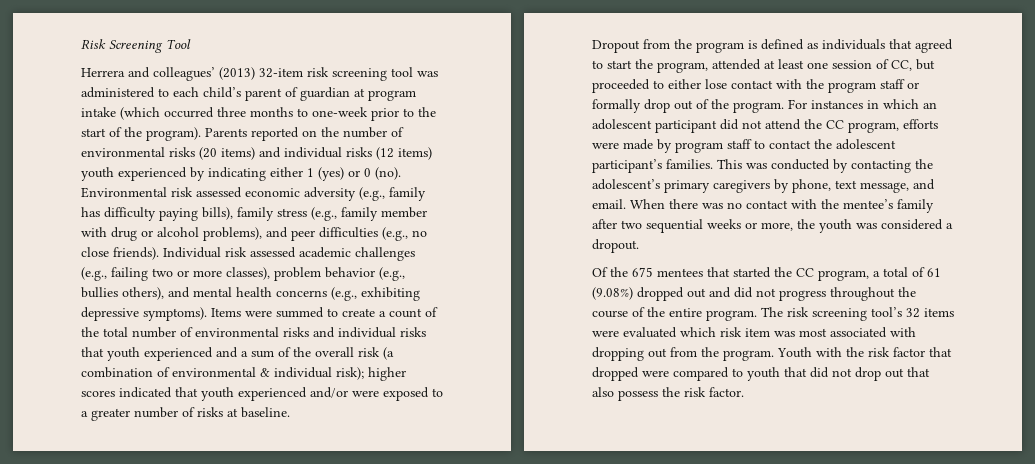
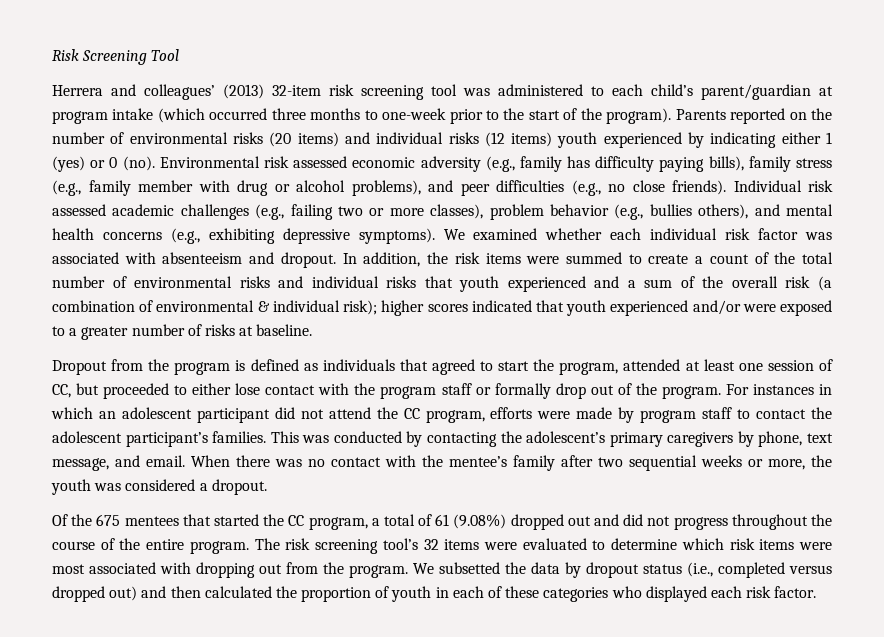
[245,87,350,101] parent of guardian -> [701,84,811,100] parent/guardian
[211,308,241,317] Items -> [443,228,832,240] [52,252,521,268] We examined whether each individual risk factor was associated with absenteeism and dropout. In addition, the risk items
[680,327,795,337] which risk item was -> [592,538,832,550] to determine which risk items were
[777,347,952,358] [592,367,930,381] [592,387,680,401] Youth with the risk factor that dropped were compared to youth that did not drop out that also possess the -> [413,562,832,578] [52,586,742,602] We subsetted the data by dropout status (i.e., completed versus dropped out) and then calculated the proportion of youth in each of these categories who displayed each

